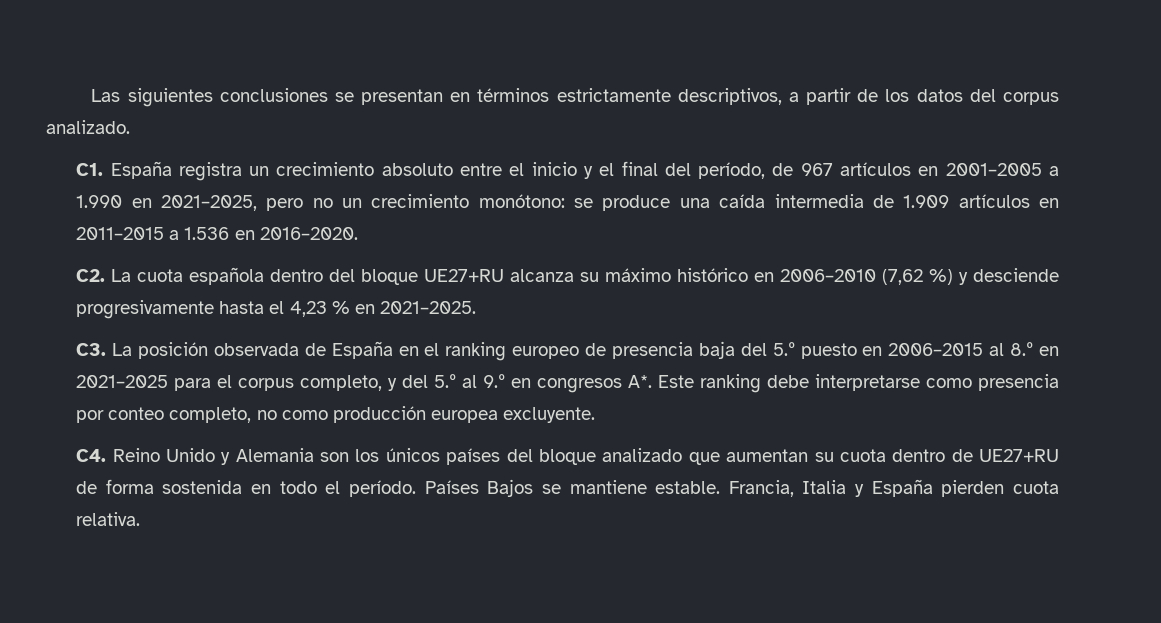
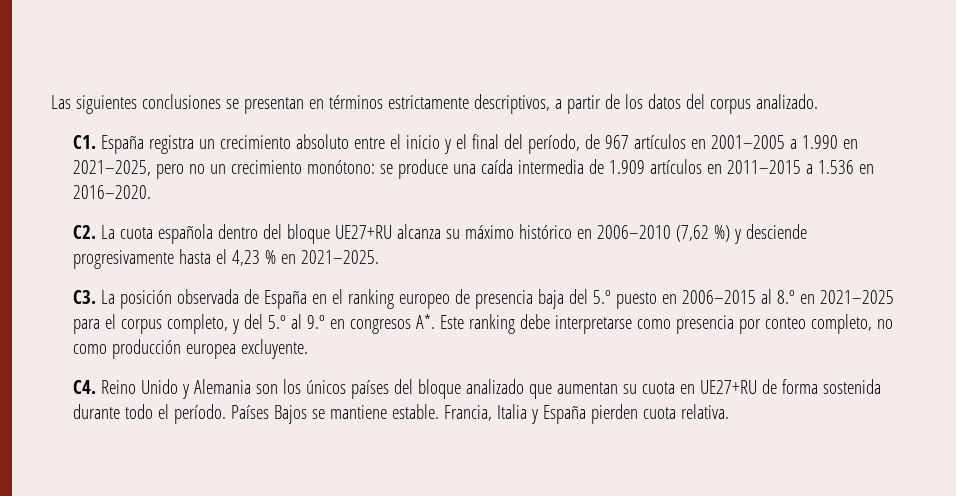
[892,449,973,462] dentro de -> [679,384,695,394] en
[251,484,272,494] en -> [72,404,120,419] durante

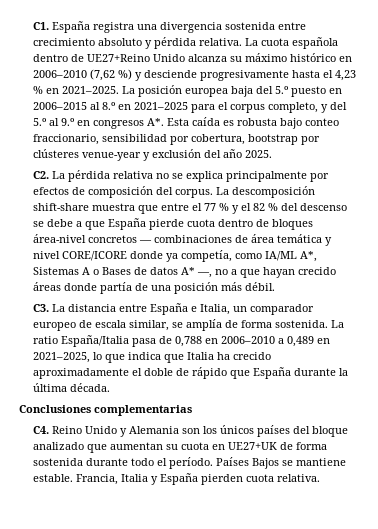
[51,94,818,114] [72,134,858,154] [72,159,874,179] [72,185,151,199] [72,225,96,239] Las siguientes conclusiones se presentan en términos estrictamente descriptivos, a partir de los datos del corpus analizado. // C1. España registra un crecimiento absoluto entre el inicio y el final del período, de 967 artículos en 2001–2005 a 1.990 en 2021–2025, pero no un crecimiento monótono: se produce una caída intermedia de 1.909 artículos en 2011–2015 a 1.536 en 2016–2020. // C2. -> [33,21,307,33] [33,37,243,49] C1. España registra una divergencia sostenida entre crecimiento absoluto y pérdida relativa.
[262,224,392,244] del bloque UE27+RU -> [71,54,186,62] de UE27+Reino Unido
[72,290,96,304] // C3. -> (120, 90) none
[176,289,533,309] observada de España en el ranking europeo de presencia -> [185,88,229,97] europea
[439,314,893,334] [72,339,308,359] Este ranking debe interpretarse como presencia por conteo completo, no como producción europea excluyente. -> [167,117,340,129] [33,134,321,145] [33,149,273,161] [33,170,330,182] [33,186,316,198] [33,203,348,214] [33,218,314,230] [33,234,333,246] [33,250,318,262] [33,267,337,278] [33,282,276,294] [33,303,315,315] [33,319,345,331] [33,335,331,347] [33,352,272,363] [33,367,349,379] [33,383,111,392] [19,405,192,416] Esta caída es robusta bajo conteo fraccionario, sensibilidad por cobertura, bootstrap por clústeres venue-year y exclusión del año 2025. // C2. La pérdida relativa no se explica principalmente por efectos de composición del corpus. La descomposición shift-share muestra que entre el 77 % y el 82 % del descenso se debe a que España pierde cuota dentro de bloques área-nivel concretos — combinaciones de área temática y nivel CORE/ICORE donde ya competía, como IA/ML A*, Sistemas A o Bases de datos A* —, no a que hayan crecido áreas donde partía de una posición más débil. // C3. La distancia entre España e Italia, un comparador europeo de escala similar, se amplía de forma sostenida. La ratio España/Italia pasa de 0,788 en 2006–2010 a 0,489 en 2021–2025, lo que indica que Italia ha crecido aproximadamente el doble de rápido que España durante la última década. // Conclusiones complementarias
[699,380,757,394] UE27+RU -> [228,442,278,450] UE27+UK

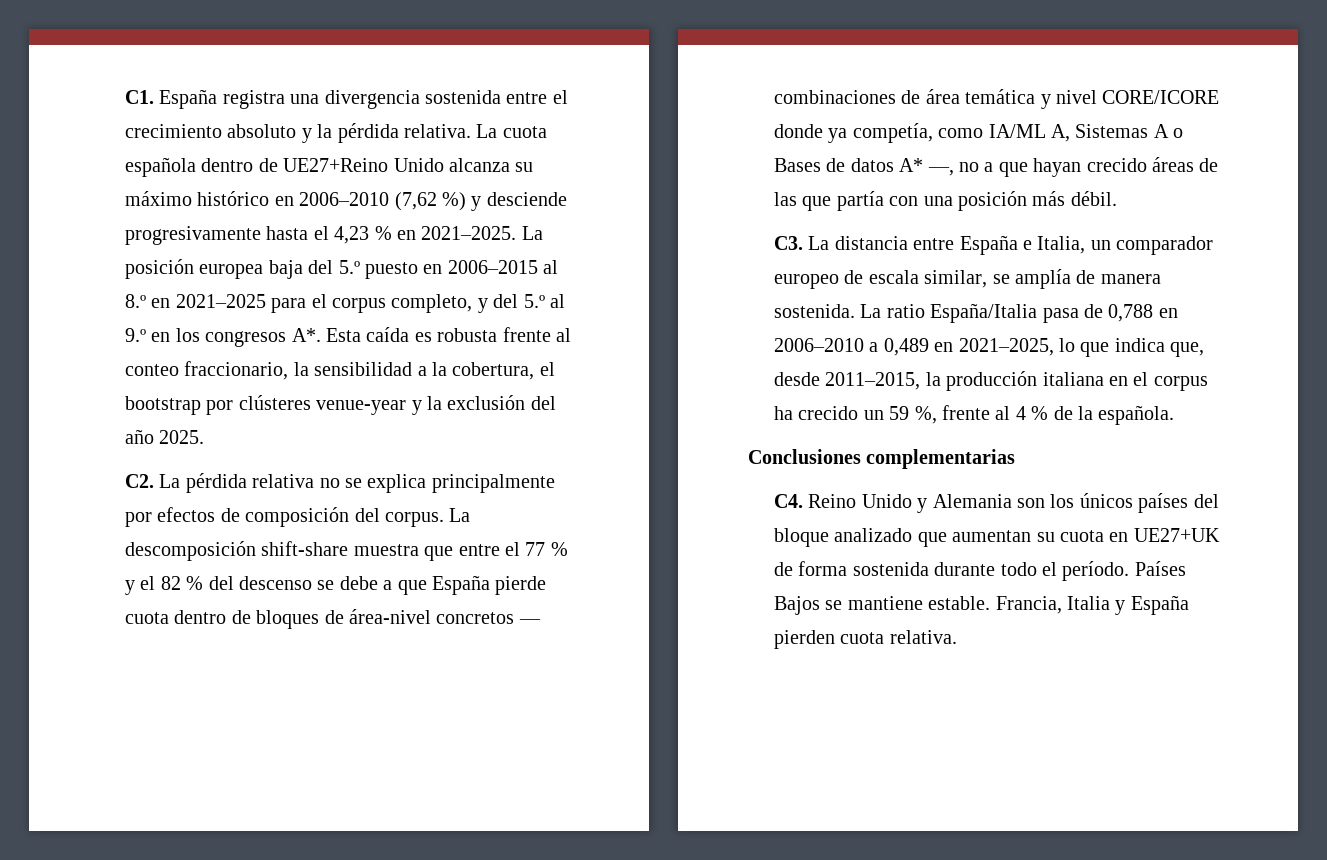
(307, 26) none -> [552,90,568,104] el
(153, 44) none -> [317,124,333,138] la
(91, 123) none -> [175,328,200,342] los
[280,118,340,129] [33,134,246,145] bajo conteo fraccionario, sensibilidad por cobertura, -> [502,327,571,342] [124,361,555,380] frente al conteo fraccionario, la sensibilidad a la cobertura, el
(151, 156) none -> [426,396,442,410] la
(314, 224) none -> [324,610,344,624] de
[300,251,318,262] A*, -> [1050,124,1070,142] A,
[64,282,149,294] donde partía de -> [1199,158,1219,172] [773,191,919,211] de las que partía con
[241,320,273,328] forma -> [1100,274,1161,284] manera
[164,352,272,363] [33,367,349,379] [33,383,111,392] que Italia ha crecido aproximadamente el doble de rápido que España durante la última década. -> [1170,342,1205,357] [773,371,1208,391] [773,405,1175,425] que, desde 2011–2015, la producción italiana en el corpus ha crecido un 59 %, frente al 4 % de la española.

